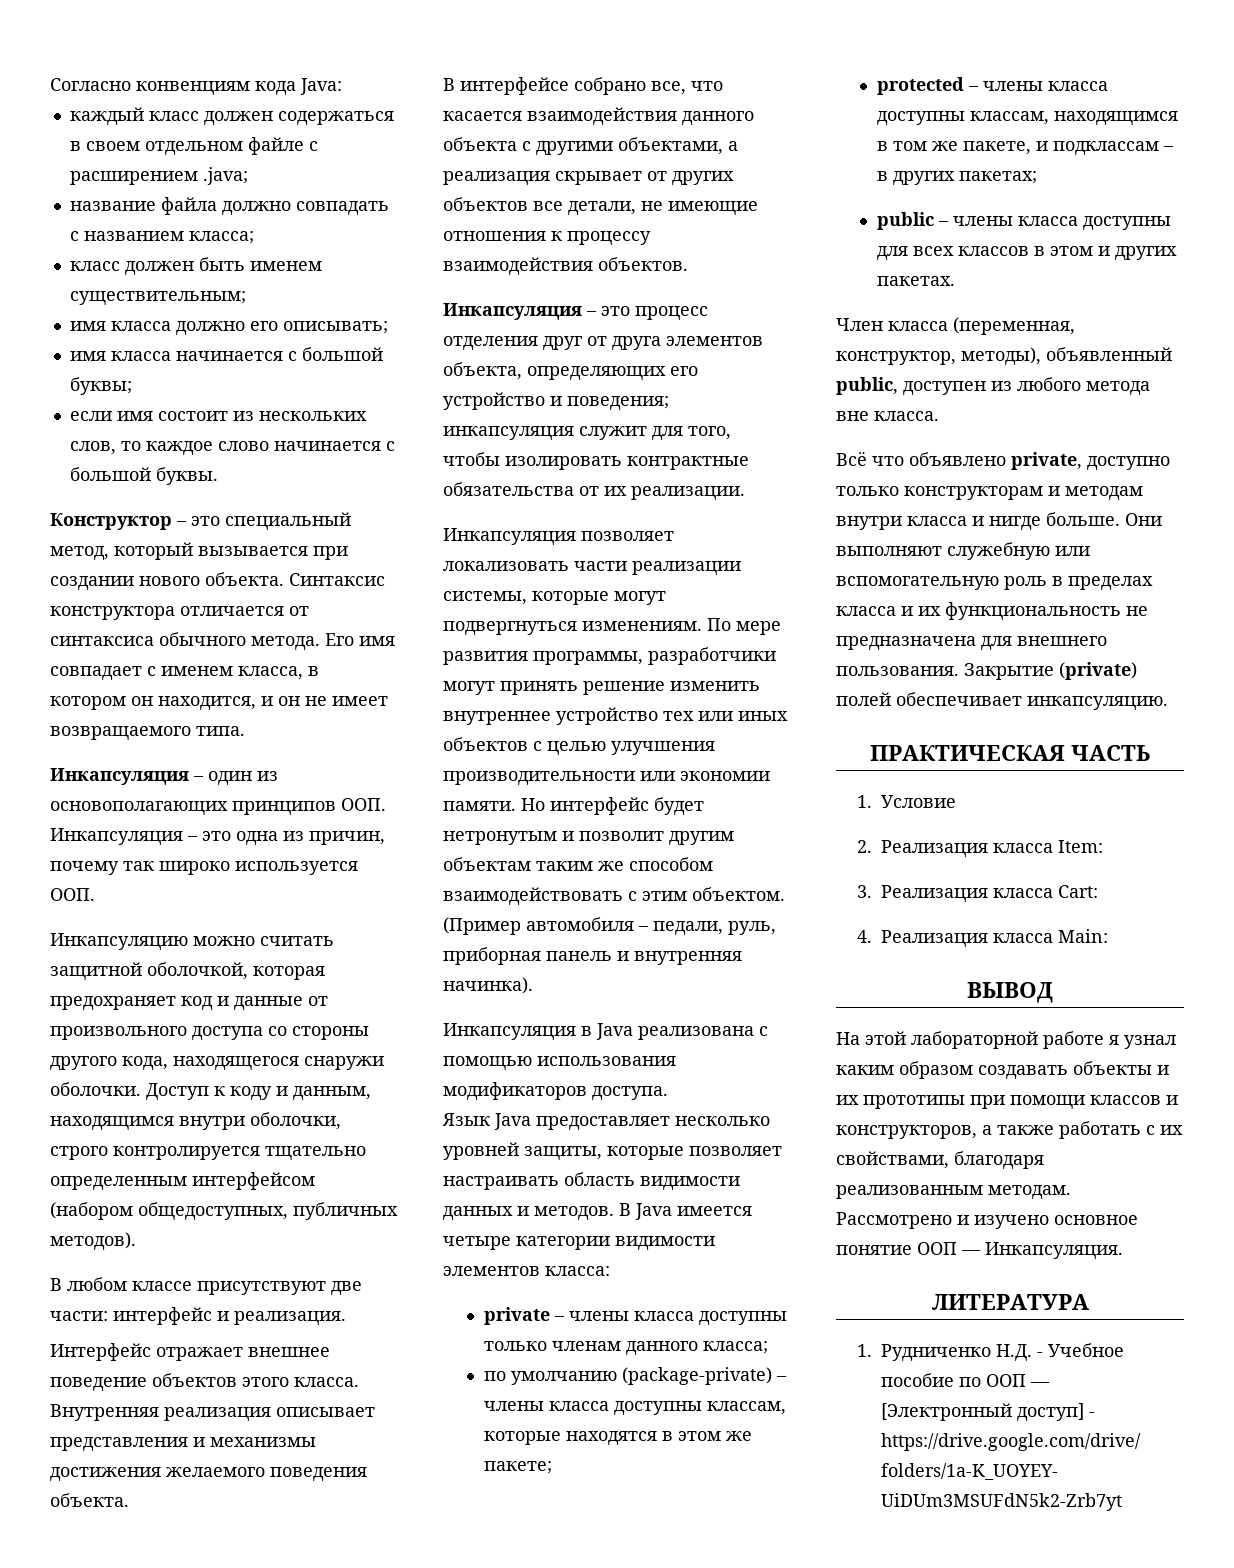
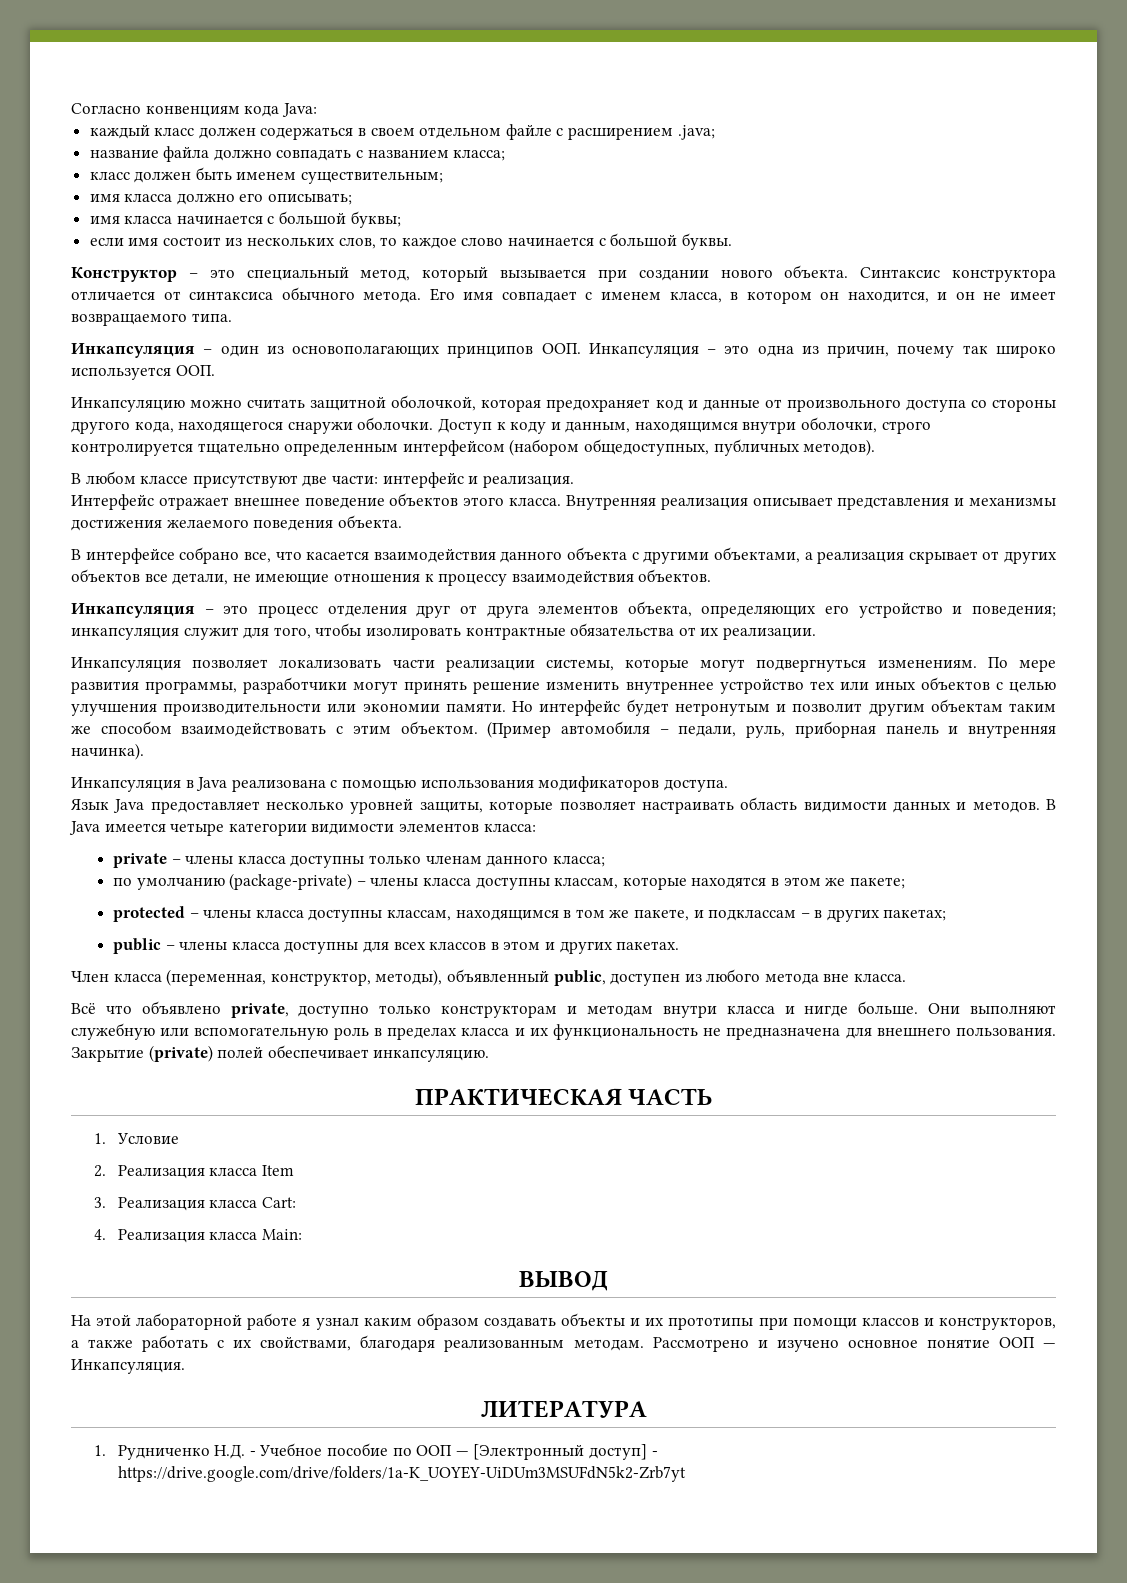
[1057,840,1103,853] Item: -> [261,1165,294,1176] Item

